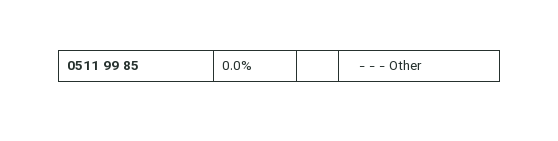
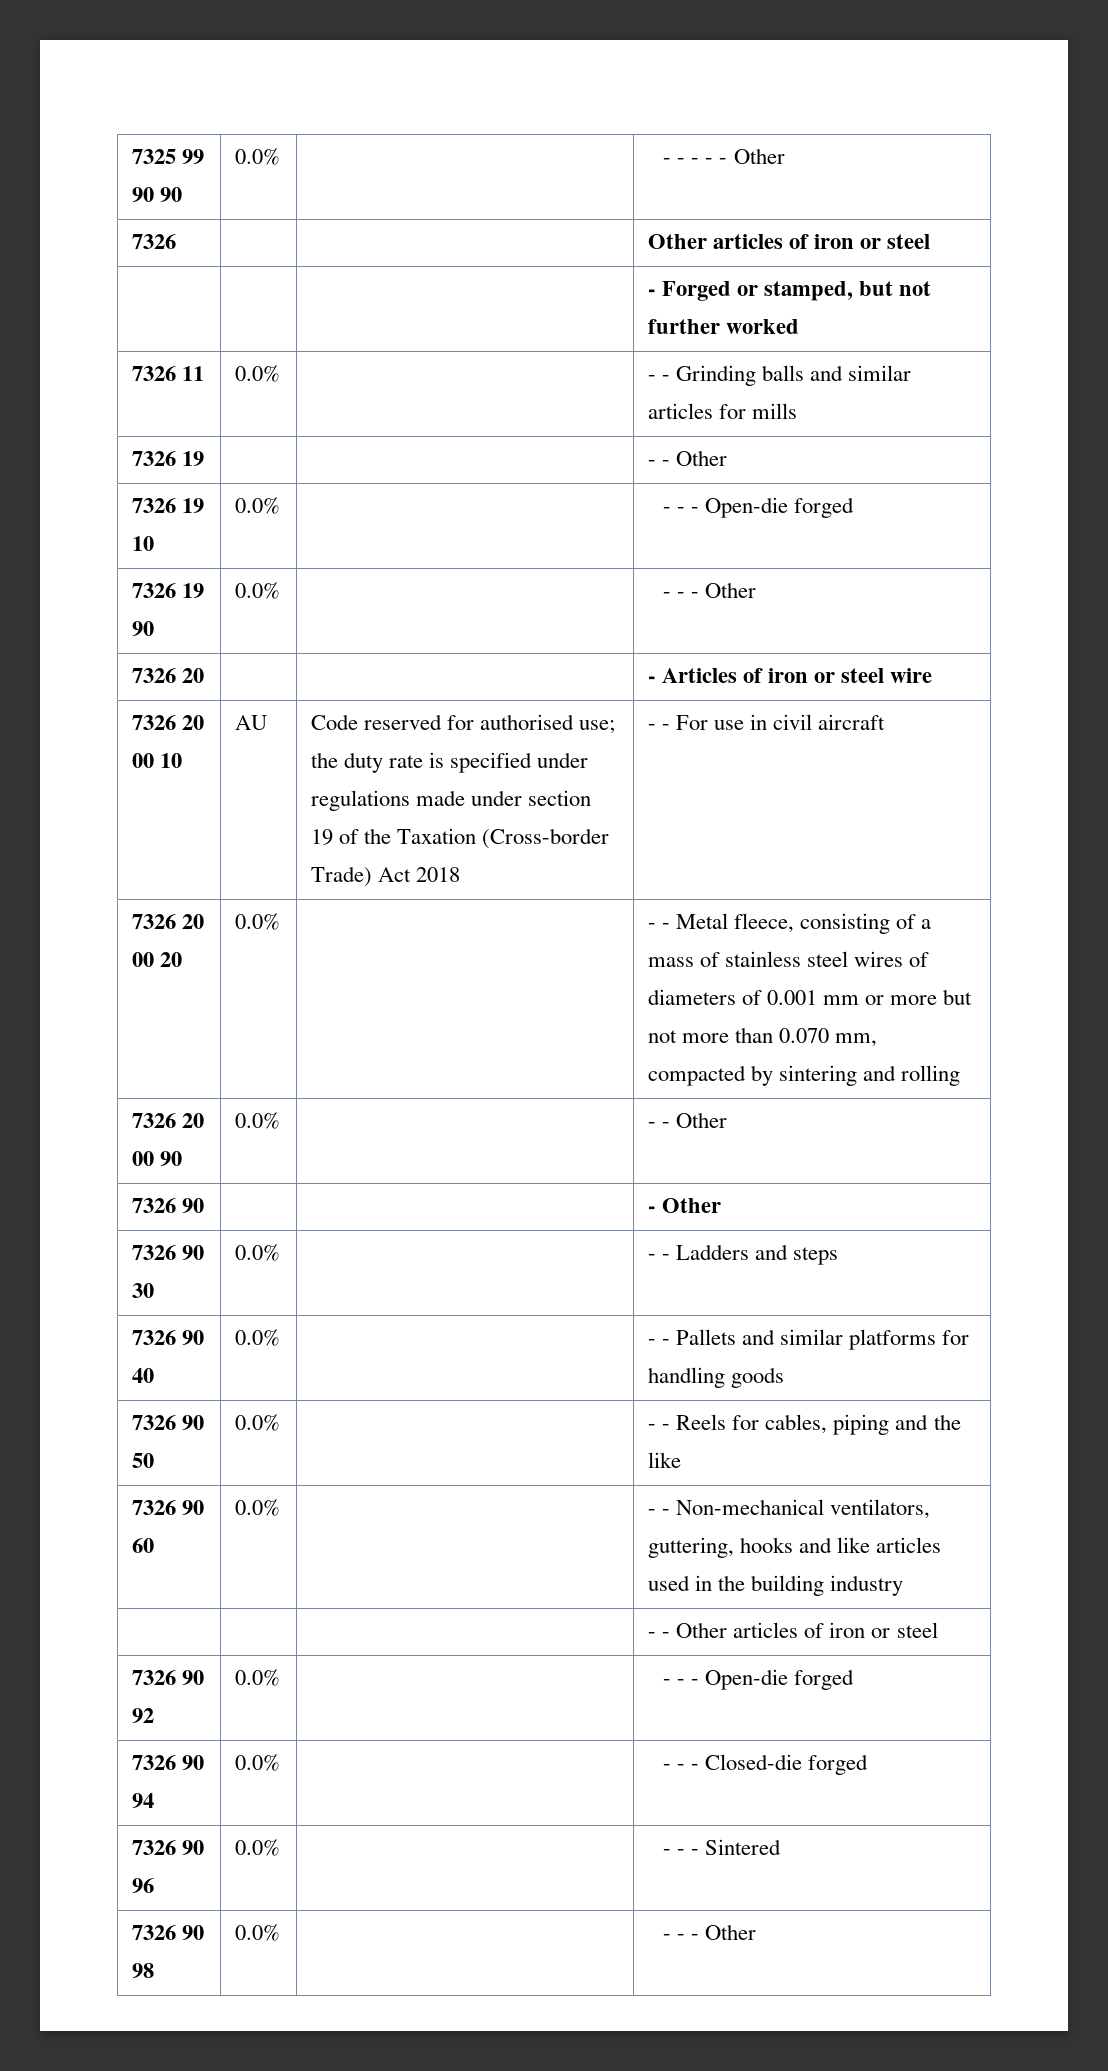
[67,61,140,70] [222,61,253,70] [359,60,423,70] 0511 99 85 | 0.0% | | - - - Other -> [132,149,205,164] [132,187,183,202] [235,148,281,165] [663,148,785,164] [132,234,177,249] [648,234,931,249] [648,281,932,301] [648,319,800,334] [132,366,205,381] [235,365,281,382] [648,365,912,386] [648,403,798,419] [132,451,205,466] [648,450,728,466] [132,498,205,513] [132,536,155,551] [235,497,281,514] [663,497,855,518] [132,583,205,598] [132,621,155,636] [235,582,281,599] [663,582,757,598] [132,668,205,683] [648,668,933,683] [132,715,205,730] [132,753,183,768] [235,715,268,730] [311,714,616,734] [311,752,589,773] [311,790,592,811] [311,828,610,849] [311,866,461,887] [648,714,886,730] [132,914,205,929] [132,952,183,967] [235,913,281,930] [648,913,932,934] [648,951,930,967] [648,989,973,1005] [648,1027,878,1047] [648,1065,961,1086] [132,1113,205,1128] [132,1151,183,1166] [235,1112,281,1129] [648,1112,728,1128] [132,1198,205,1213] [648,1198,722,1213] [132,1245,205,1260] [132,1283,155,1298] [235,1244,281,1261] [648,1244,839,1265] [132,1330,205,1345] [132,1368,155,1383] [235,1329,281,1346] [648,1329,970,1350] [648,1367,785,1388] [132,1415,205,1430] [132,1453,155,1468] [235,1414,281,1431] [648,1414,961,1435] [648,1452,682,1468] [132,1500,205,1515] [132,1538,155,1553] [235,1499,281,1516] [648,1499,931,1519] [648,1537,942,1558] [648,1575,904,1596] [648,1622,938,1638] [132,1670,205,1685] [132,1708,155,1723] [235,1669,281,1686] [663,1669,855,1690] [132,1755,205,1770] [132,1793,155,1808] [235,1754,281,1771] [663,1754,869,1775] [132,1840,205,1855] [132,1878,155,1893] [235,1839,281,1856] [663,1839,782,1855] [132,1925,205,1940] [132,1963,155,1978] [235,1924,281,1941] [663,1924,757,1940] 7325 99 90 90 | 0.0% | | - - - - - Other // 7326 | | | Other articles of iron or steel // | | | - Forged or stamped, but not further worked // 7326 11 | 0.0% | | - - Grinding balls and similar articles for mills // 7326 19 | | | - - Other // 7326 19 10 | 0.0% | | - - - Open-die forged // 7326 19 90 | 0.0% | | - - - Other // 7326 20 | | | - Articles of iron or steel wire // 7326 20 00 10 | AU | Code reserved for authorised use; the duty rate is specified under regulations made under section 19 of the Taxation (Cross-border Trade) Act 2018 | - - For use in civil aircraft // 7326 20 00 20 | 0.0% | | - - Metal fleece, consisting of a mass of stainless steel wires of diameters of 0.001 mm or more but not more than 0.070 mm, compacted by sintering and rolling // 7326 20 00 90 | 0.0% | | - - Other // 7326 90 | | | - Other // 7326 90 30 | 0.0% | | - - Ladders and steps // 7326 90 40 | 0.0% | | - - Pallets and similar platforms for handling goods // 7326 90 50 | 0.0% | | - - Reels for cables, piping and the like // 7326 90 60 | 0.0% | | - - Non-mechanical ventilators, guttering, hooks and like articles used in the building industry // | | | - - Other articles of iron or steel // 7326 90 92 | 0.0% | | - - - Open-die forged // 7326 90 94 | 0.0% | | - - - Closed-die forged // 7326 90 96 | 0.0% | | - - - Sintered // 7326 90 98 | 0.0% | | - - - Other

